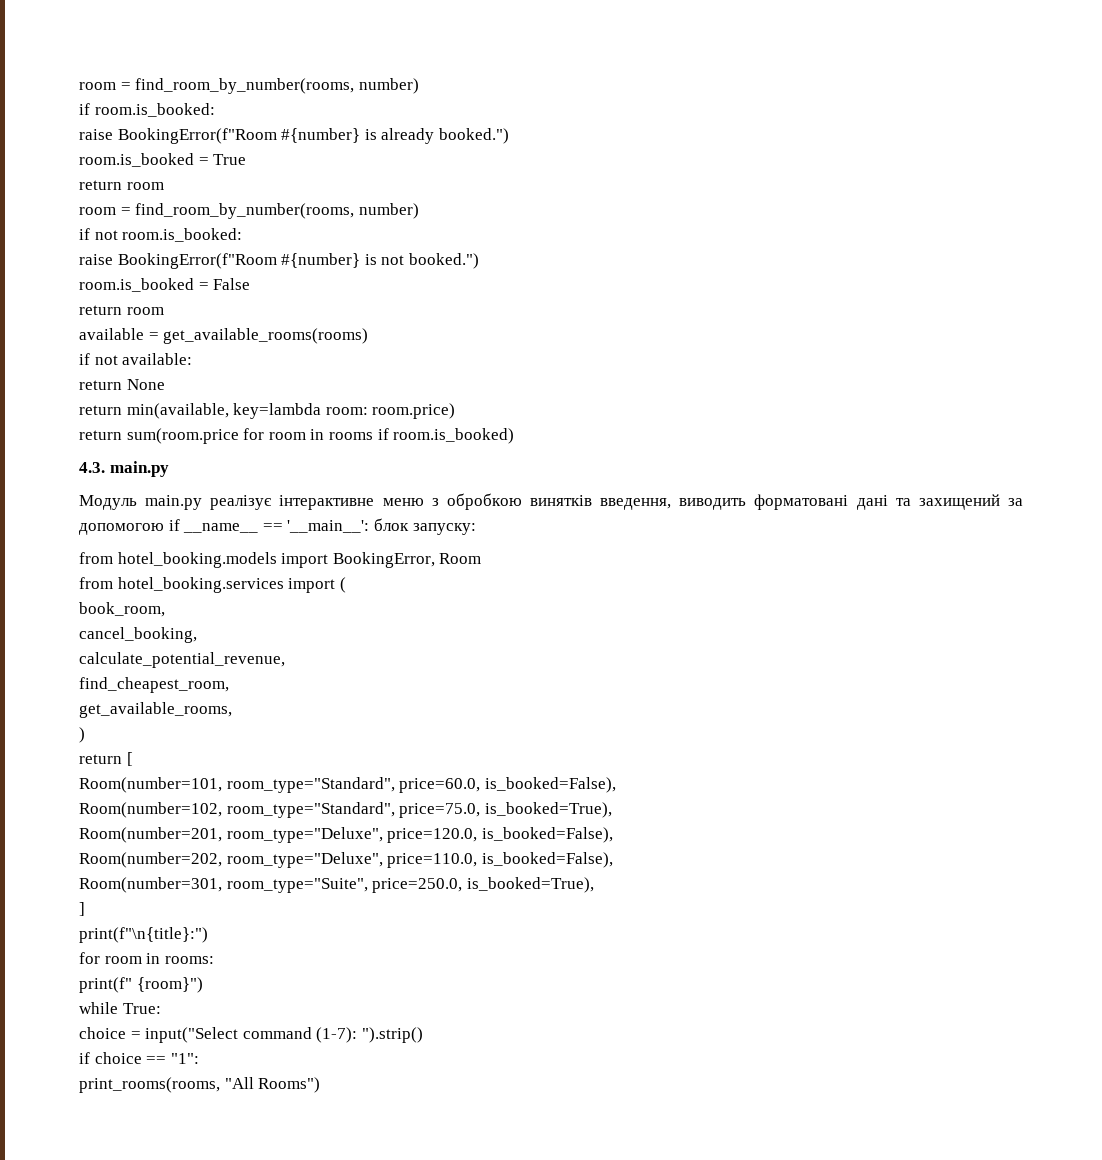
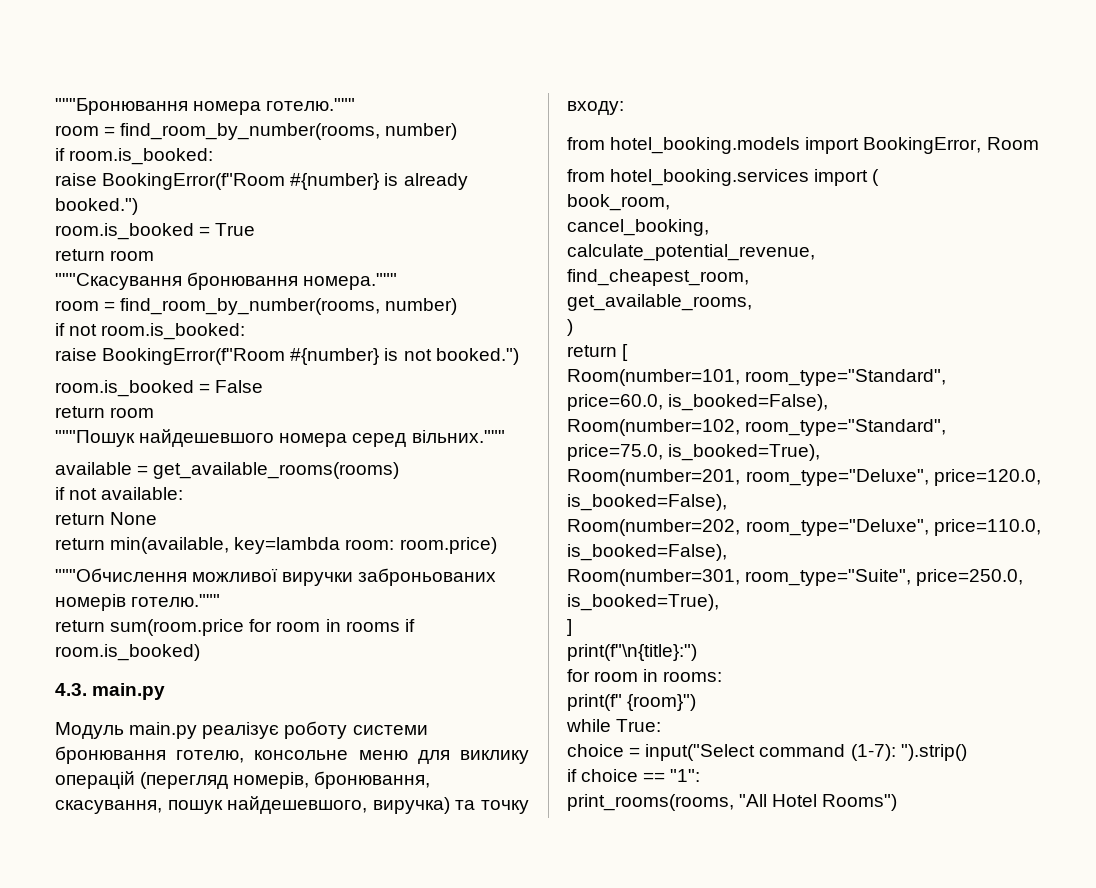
(79, 86) none -> [55,98,356,115] """Бронювання номера готелю.""" //
(164, 186) none -> [55,272,398,290] // """Скасування бронювання номера."""
(164, 311) none -> [55,429,505,447] // """Пошук найдешевшого номера серед вільних."""
(456, 411) none -> [55,568,497,586] [55,594,221,611] // """Обчислення можливої виручки заброньованих номерів готелю."""
[279,493,1023,510] [79,518,476,535] інтерактивне меню з обробкою винятків введення, виводить форматовані дані та захищений за допомогою if __name__ == '__main__': блок запуску: -> [284,721,428,739] [55,746,529,764] [55,771,431,789] [55,796,530,814] [567,101,624,115] роботу системи бронювання готелю, консольне меню для виклику операцій (перегляд номерів, бронювання, скасування, пошук найдешевшого, виручка) та точку входу:
(254, 1083) none -> [772,794,818,807] Hotel

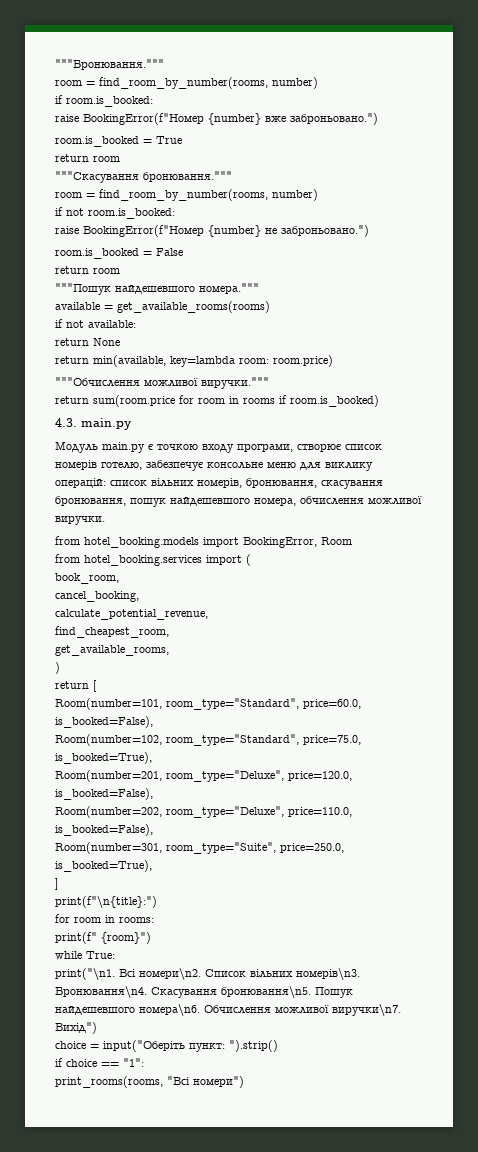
[55,98,356,115] """Бронювання номера готелю.""" -> [55,59,164,70] """Бронювання."""
[102,173,468,190] [55,198,138,215] BookingError(f"Room #{number} is already booked.") -> [83,113,378,125] BookingError(f"Номер {number} вже заброньовано.")
[187,272,398,290] бронювання номера.""" -> [143,171,232,182] бронювання."""
[102,348,519,365] BookingError(f"Room #{number} is not booked.") -> [83,225,369,237] BookingError(f"Номер {number} не заброньовано.")
[279,430,505,447] номера серед вільних.""" -> [199,283,259,294] номера."""
[282,568,497,586] [55,594,221,611] виручки заброньованих номерів готелю.""" -> [201,377,269,389] виручки."""
[202,721,428,739] [55,746,529,764] [55,771,431,789] [55,796,530,814] [567,101,624,115] реалізує роботу системи бронювання готелю, консольне меню для виклику операцій (перегляд номерів, бронювання, скасування, пошук найдешевшого, виручка) та точку входу: -> [148,443,382,453] [55,460,373,471] [55,478,383,489] [55,496,422,507] [55,516,105,525] є точкою входу програми, створює список номерів готелю, забезпечує консольне меню для виклику операцій: список вільних номерів, бронювання, скасування бронювання, пошук найдешевшого номера, обчислення можливої виручки.
(662, 725) none -> [55,968,360,980] [55,986,353,998] [55,1004,401,1016] [55,1022,97,1034] // print("\n1. Всі номери\n2. Список вільних номерів\n3. Бронювання\n4. Скасування бронювання\n5. Пошук найдешевшого номера\n6. Обчислення можливої виручки\n7. Вихід")
[645,744,896,761] input("Select command (1-7): -> [103,1040,225,1052] input("Оберіть пункт:
[739,794,898,811] "All Hotel Rooms") -> [167,1076,244,1088] "Всі номери")

